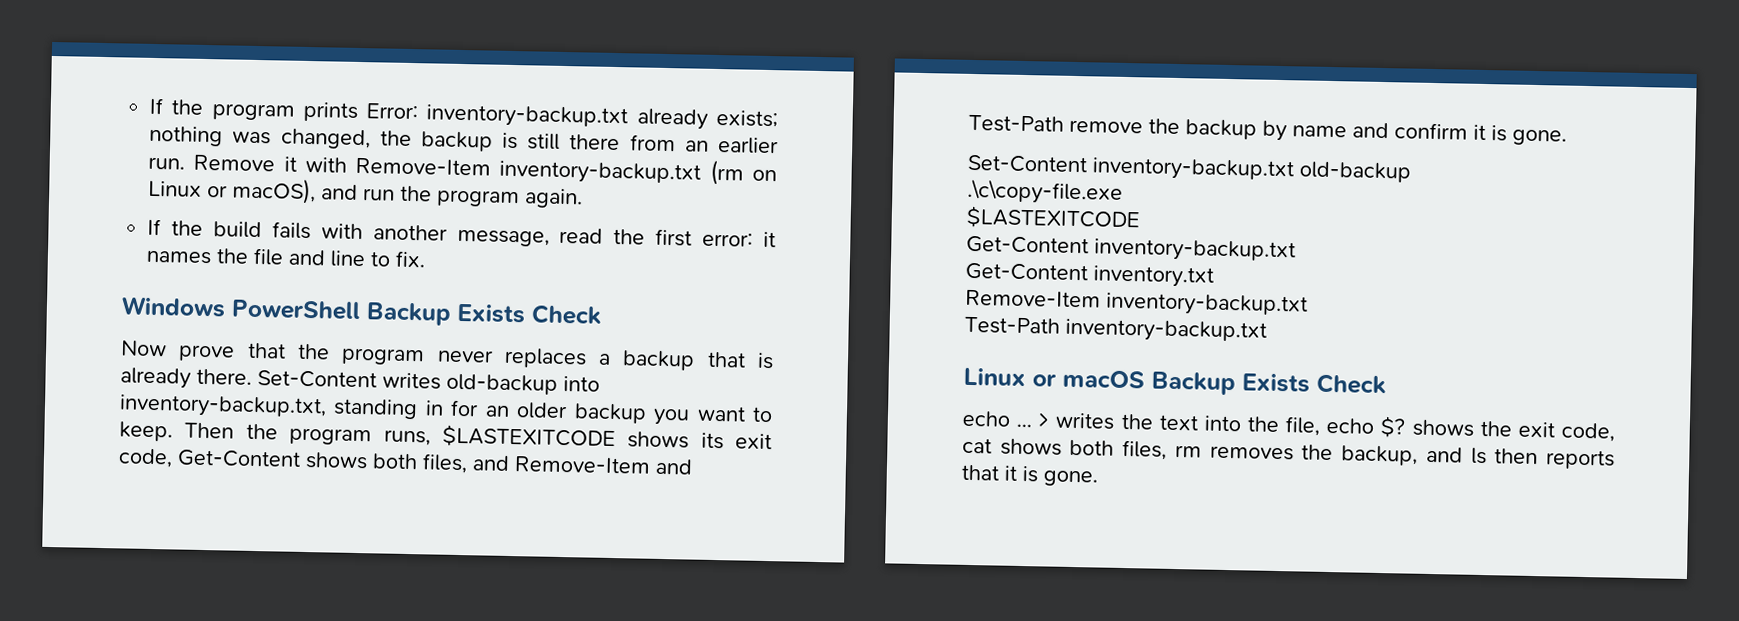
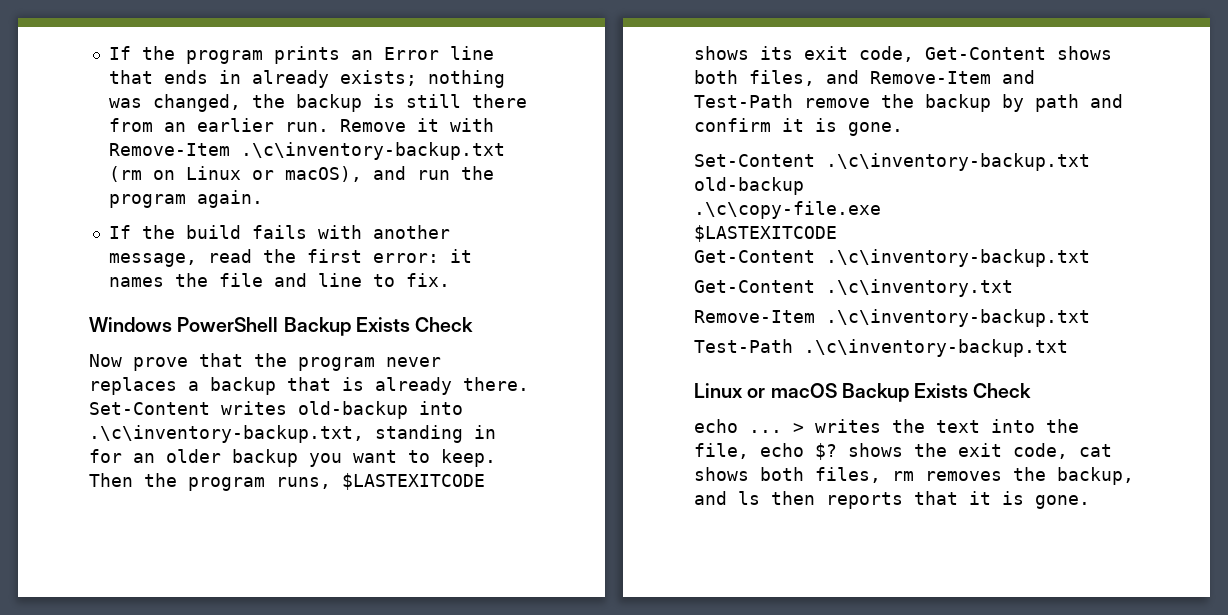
[366,103,629,129] Error: inventory-backup.txt -> [350,46,494,60] [108,70,241,84] an Error line that ends in
[499,160,702,185] inventory-backup.txt -> [240,142,505,160] .\c\inventory-backup.txt
[119,394,327,419] inventory-backup.txt, -> [89,425,364,443] .\c\inventory-backup.txt,
[1292,125,1347,138] name -> [1035,94,1079,112] path
[1092,157,1294,182] inventory-backup.txt -> [826,153,1090,171] .\c\inventory-backup.txt
[1094,238,1296,263] [965,262,1214,288] [965,289,1308,317] [964,316,1267,343] inventory-backup.txt // Get-Content inventory.txt // Remove-Item inventory-backup.txt // Test-Path inventory-backup.txt -> [826,249,1090,267] [694,279,1013,297] [694,309,1090,327] [694,339,1068,357] .\c\inventory-backup.txt // Get-Content .\c\inventory.txt // Remove-Item .\c\inventory-backup.txt // Test-Path .\c\inventory-backup.txt

